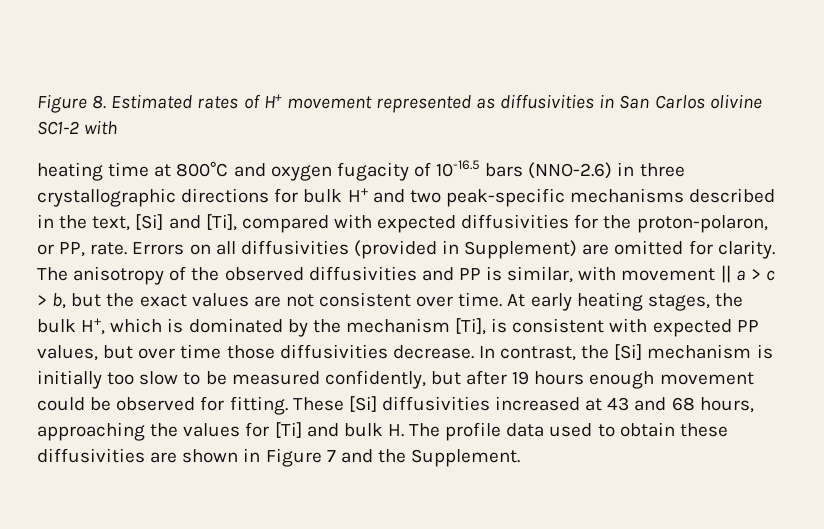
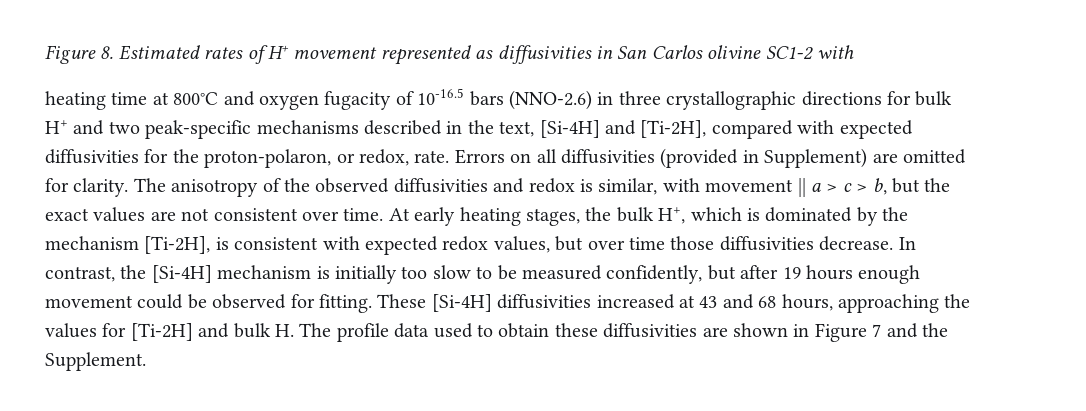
[135,214,237,231] [Si] and [Ti], -> [539,120,707,138] [Si-4H] and [Ti-2H],
[59,242,86,257] PP, -> [359,149,409,166] redox,
[458,268,481,280] PP -> [528,178,575,193] redox
[455,318,487,335] [Ti], -> [144,236,211,254] [Ti-2H],
[736,320,759,332] PP -> [442,236,489,251] redox
[614,344,643,360] [Si] -> [151,265,212,283] [Si-4H]
[348,396,377,412] [Si] -> [431,294,492,312] [Si-4H]
[274,422,302,438] [Ti] -> [130,323,193,341] [Ti-2H]

